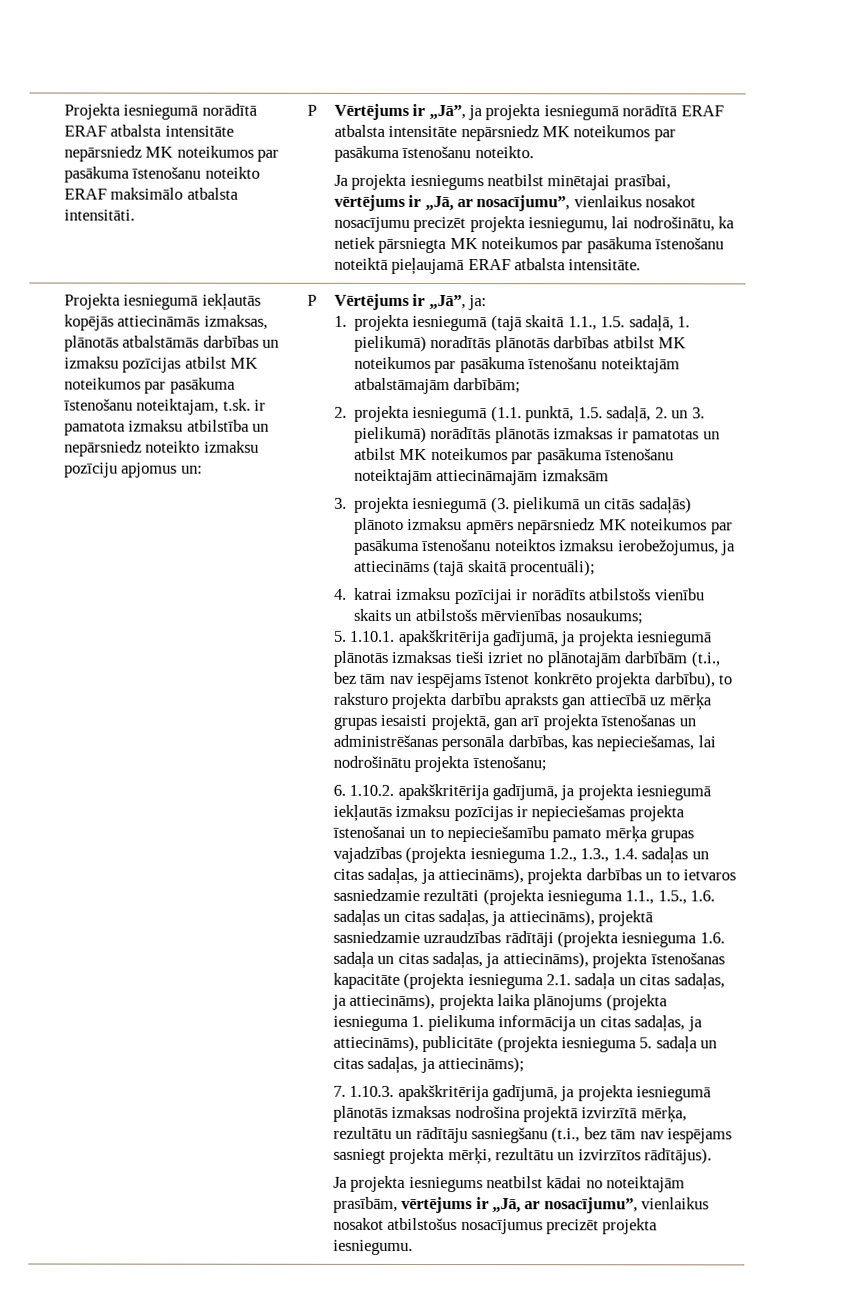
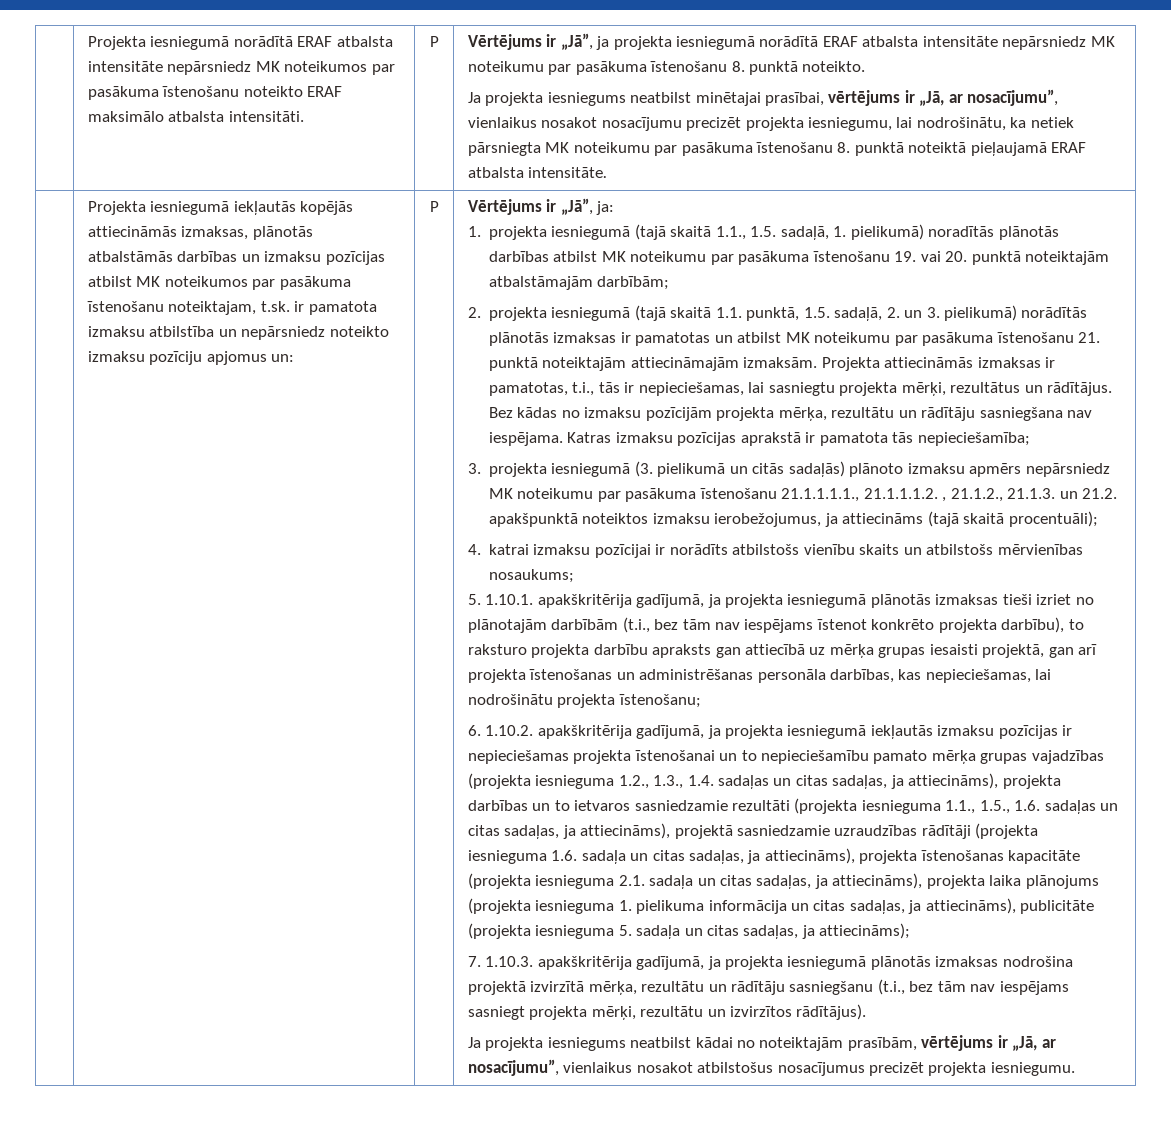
[573,125,676,142] [333,145,472,162] noteikumos par pasākuma īstenošanu -> [467,61,799,75] noteikumu par pasākuma īstenošanu 8. punktā
[481,237,725,254] noteikumos par pasākuma īstenošanu -> [573,142,904,156] noteikumu par pasākuma īstenošanu 8. punktā
[353,356,598,374] noteikumos par pasākuma īstenošanu -> [630,251,1021,265] noteikumu par pasākuma īstenošanu 19. vai 20. punktā
[490,406,522,423] (1.1. -> [634,305,742,321] (tajā skaitā 1.1.
[430,448,675,465] [353,468,609,486] noteikumos par pasākuma īstenošanu noteiktajām attiecināmajām izmaksām -> [814,332,1101,346] [488,357,1056,371] [488,382,1113,396] [488,407,1093,421] [488,432,1030,446] noteikumu par pasākuma īstenošanu 21. punktā noteiktajām attiecināmajām izmaksām. Projekta attiecināmās izmaksas ir pamatotas, t.i., tās ir nepieciešamas, lai sasniegtu projekta mērķi, rezultātus un rādītājus. Bez kādas no izmaksu pozīcijām projekta mērķa, rezultātu un rādītāju sasniegšana nav iespējama. Katras izmaksu pozīcijas aprakstā ir pamatota tās nepieciešamība;
[630,518,733,535] [353,538,492,555] noteikumos par pasākuma īstenošanu -> [517,488,1118,502] [488,513,578,527] noteikumu par pasākuma īstenošanu 21.1.1.1.1., 21.1.1.1.2. , 21.1.2., 21.1.3. un 21.2. apakšpunktā

